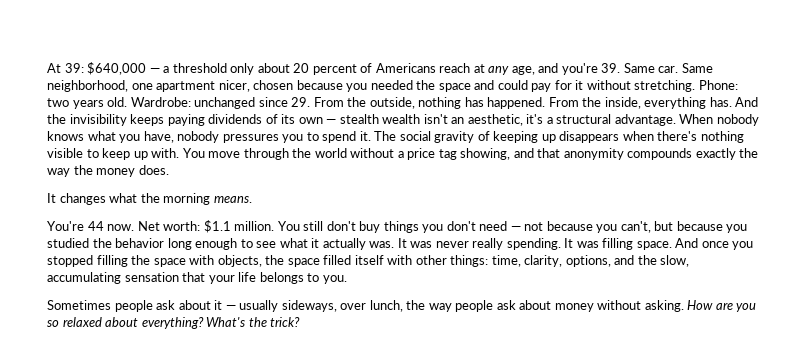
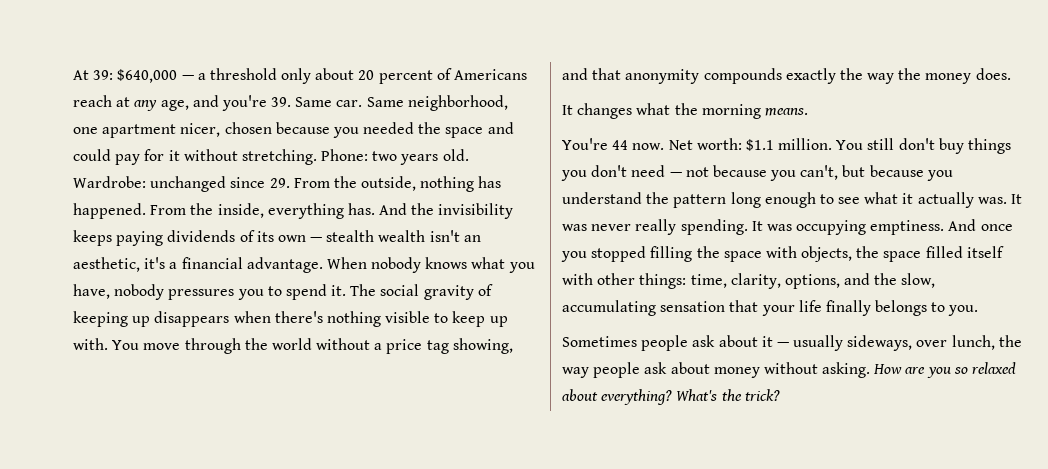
[556,114,612,124] structural -> [181,257,243,269] financial
[47,238,165,248] studied the behavior -> [562,192,727,208] understand the pattern
[602,238,672,250] filling space. -> [796,220,945,235] occupying emptiness.
(257, 277) none -> [825,300,871,316] finally

